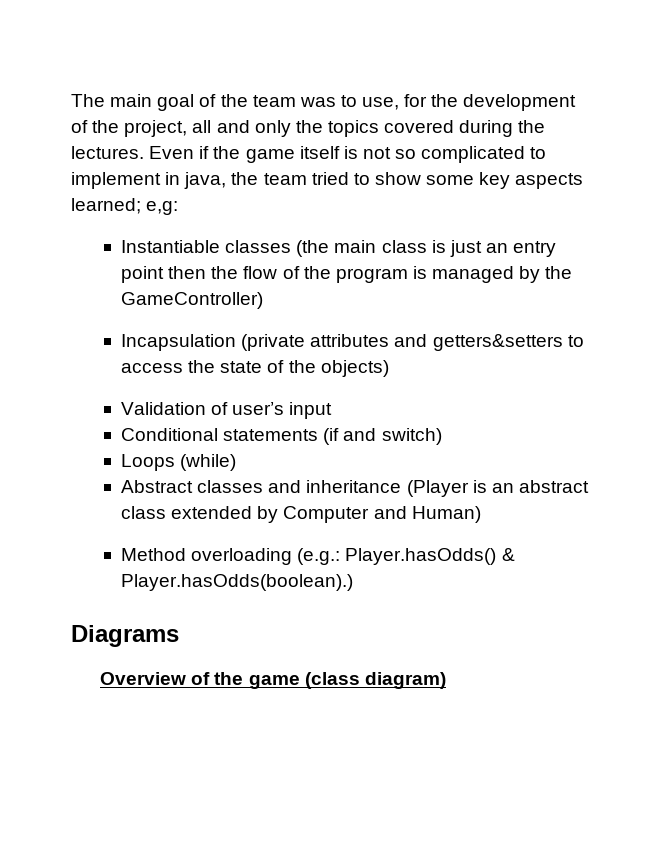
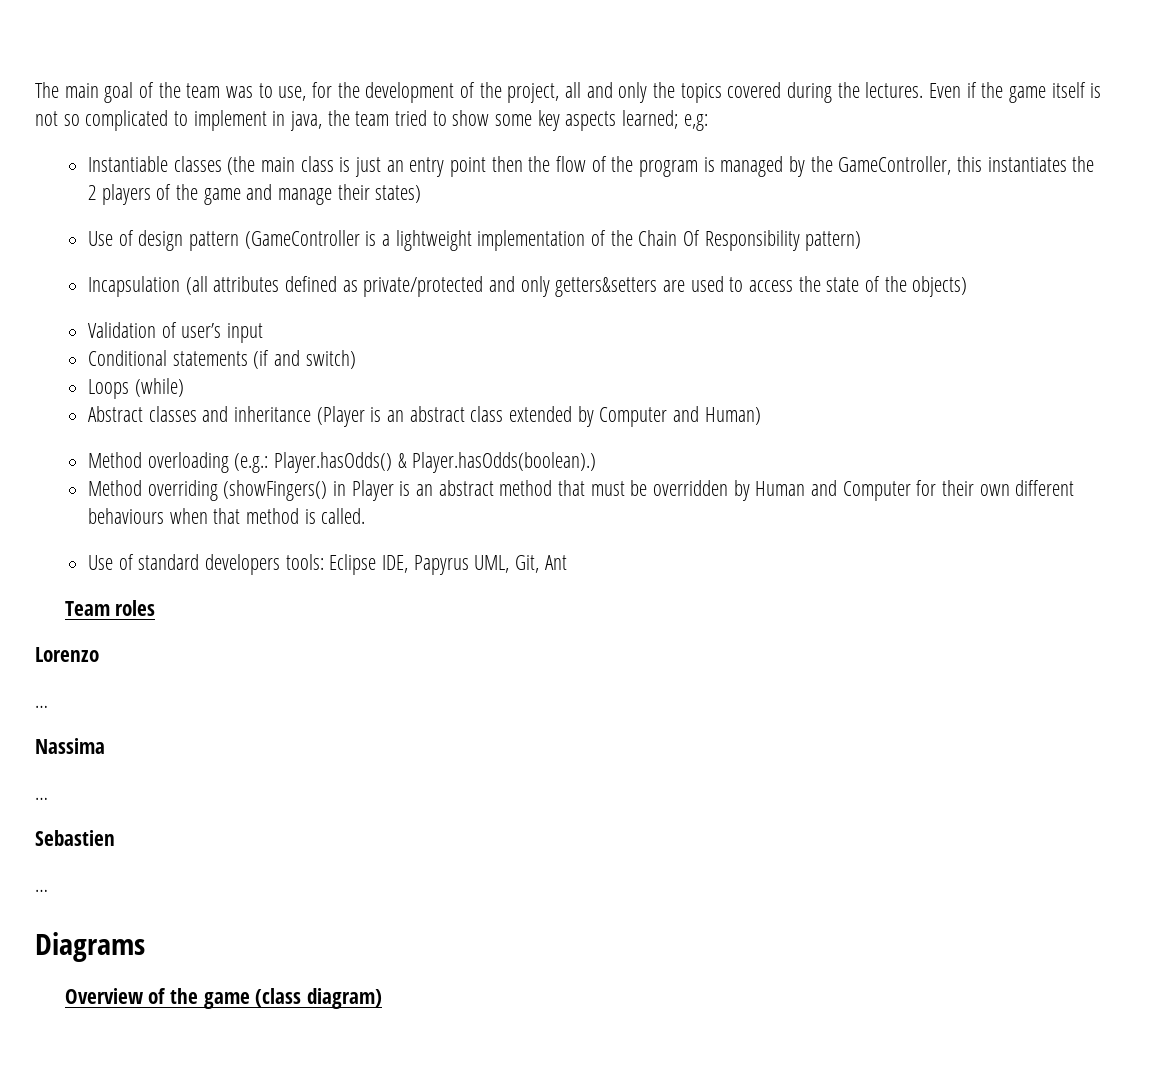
[121,292,264,309] [121,334,563,351] GameController) // Incapsulation (private attributes and getters&setters -> [838,156,1095,175] [87,184,422,205] [87,230,862,251] [87,276,724,297] GameController, this instantiates the 2 players of the game and manage their states) // Use of design pattern (GameController is a lightweight implementation of the Chain Of Responsibility pattern) // Incapsulation (all attributes defined as private/protected and only getters&setters are used
(354, 582) none -> [87,480,1075,501] [87,508,366,524] [87,554,567,575] [64,600,156,616] [35,647,99,662] [35,705,48,708] [35,738,105,754] [35,797,48,800] [35,830,115,846] [35,889,48,892] // Method overriding (showFingers() in Player is an abstract method that must be overridden by Human and Computer for their own different behaviours when that method is called. // Use of standard developers tools: Eclipse IDE, Papyrus UML, Git, Ant // Team roles // Lorenzo // … // Nassima // … // Sebastien // …

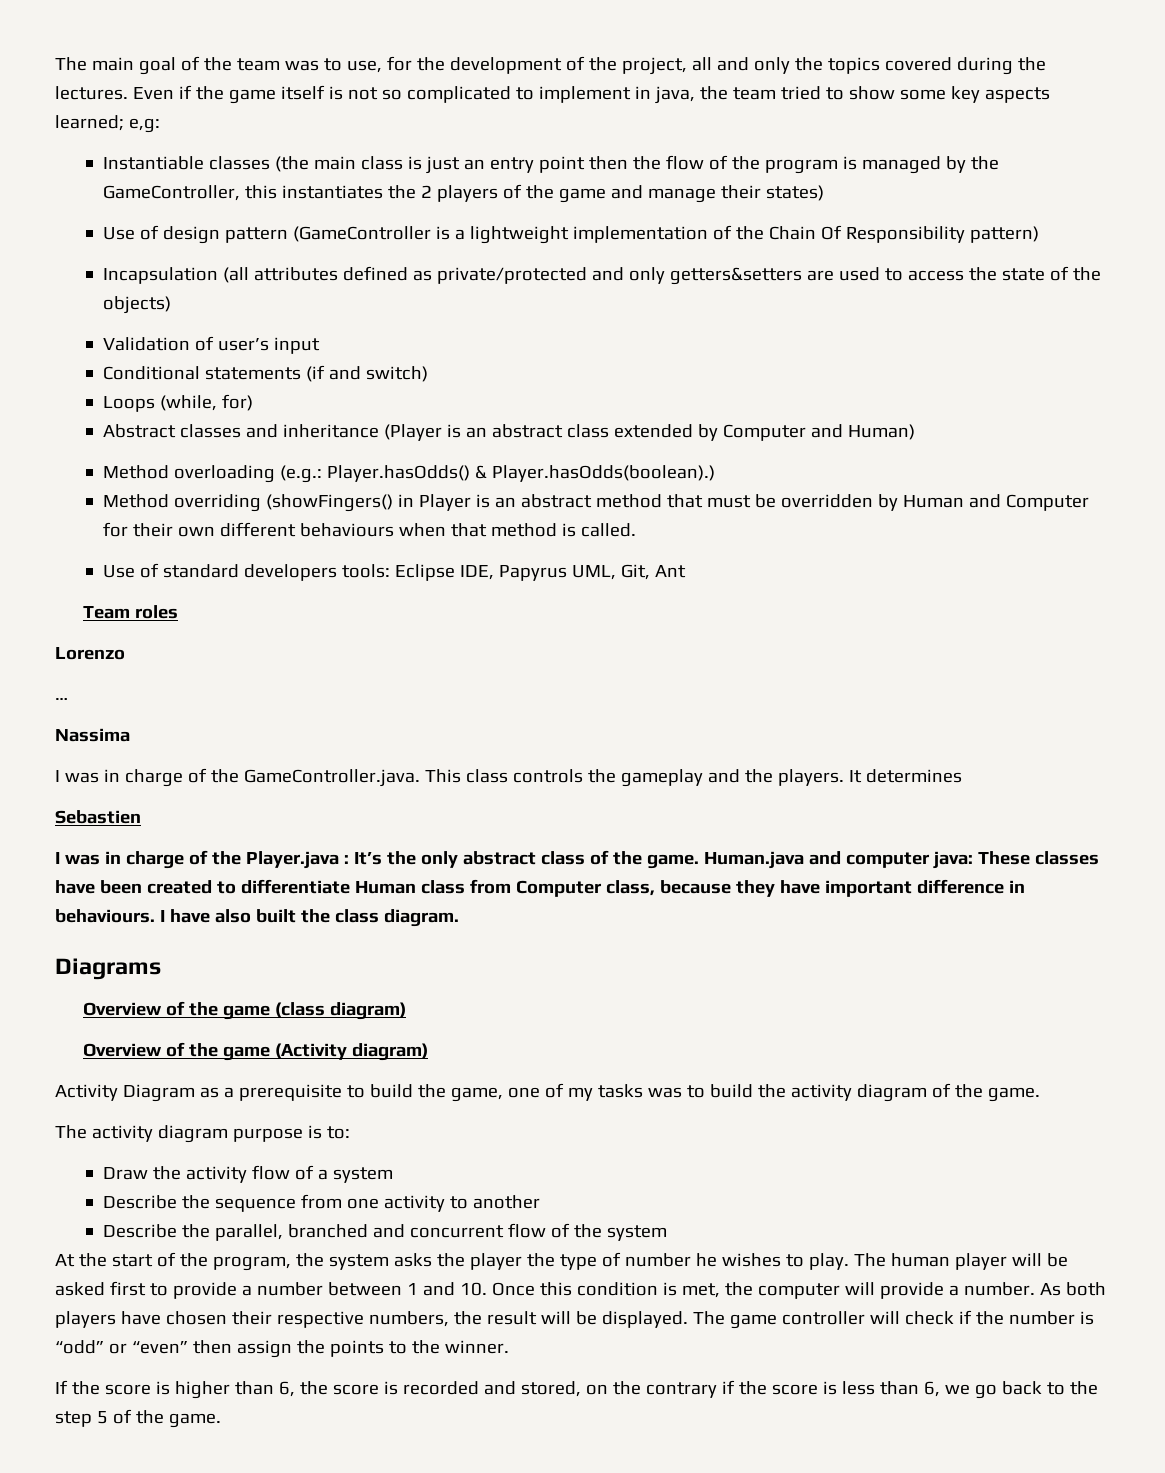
[134,378,184,397] (while) -> [160,394,254,411] (while, for)
[35,797,48,800] [35,830,115,846] [35,889,48,892] … // Sebastien // … -> [55,768,962,787] [55,810,141,824] [55,850,1099,869] [55,879,1025,897] [55,909,459,927] I was in charge of the GameController.java. This class controls the gameplay and the players. It determines // Sebastien // I was in charge of the Player.java : It’s the only abstract class of the game. Human.java and computer java: These classes have been created to differentiate Human class from Computer class, because they have important difference in behaviours. I have also built the class diagram.
(383, 998) none -> [82,1042,428,1061] [55,1083,1040,1102] [55,1125,350,1143] [103,1165,393,1183] [103,1194,540,1212] [103,1223,667,1241] [55,1252,1068,1271] [55,1281,1106,1299] [55,1310,1094,1329] [55,1340,509,1358] [55,1380,1098,1399] [55,1409,221,1428] // Overview of the game (Activity diagram) // Activity Diagram as a prerequisite to build the game, one of my tasks was to build the activity diagram of the game. // The activity diagram purpose is to: // Draw the activity flow of a system // Describe the sequence from one activity to another // Describe the parallel, branched and concurrent flow of the system // At the start of the program, the system asks the player the type of number he wishes to play. The human player will be asked first to provide a number between 1 and 10. Once this condition is met, the computer will provide a number. As both players have chosen their respective numbers, the result will be displayed. The game controller will check if the number is “odd” or “even” then assign the points to the winner. // If the score is higher than 6, the score is recorded and stored, on the contrary if the score is less than 6, we go back to the step 5 of the game.

